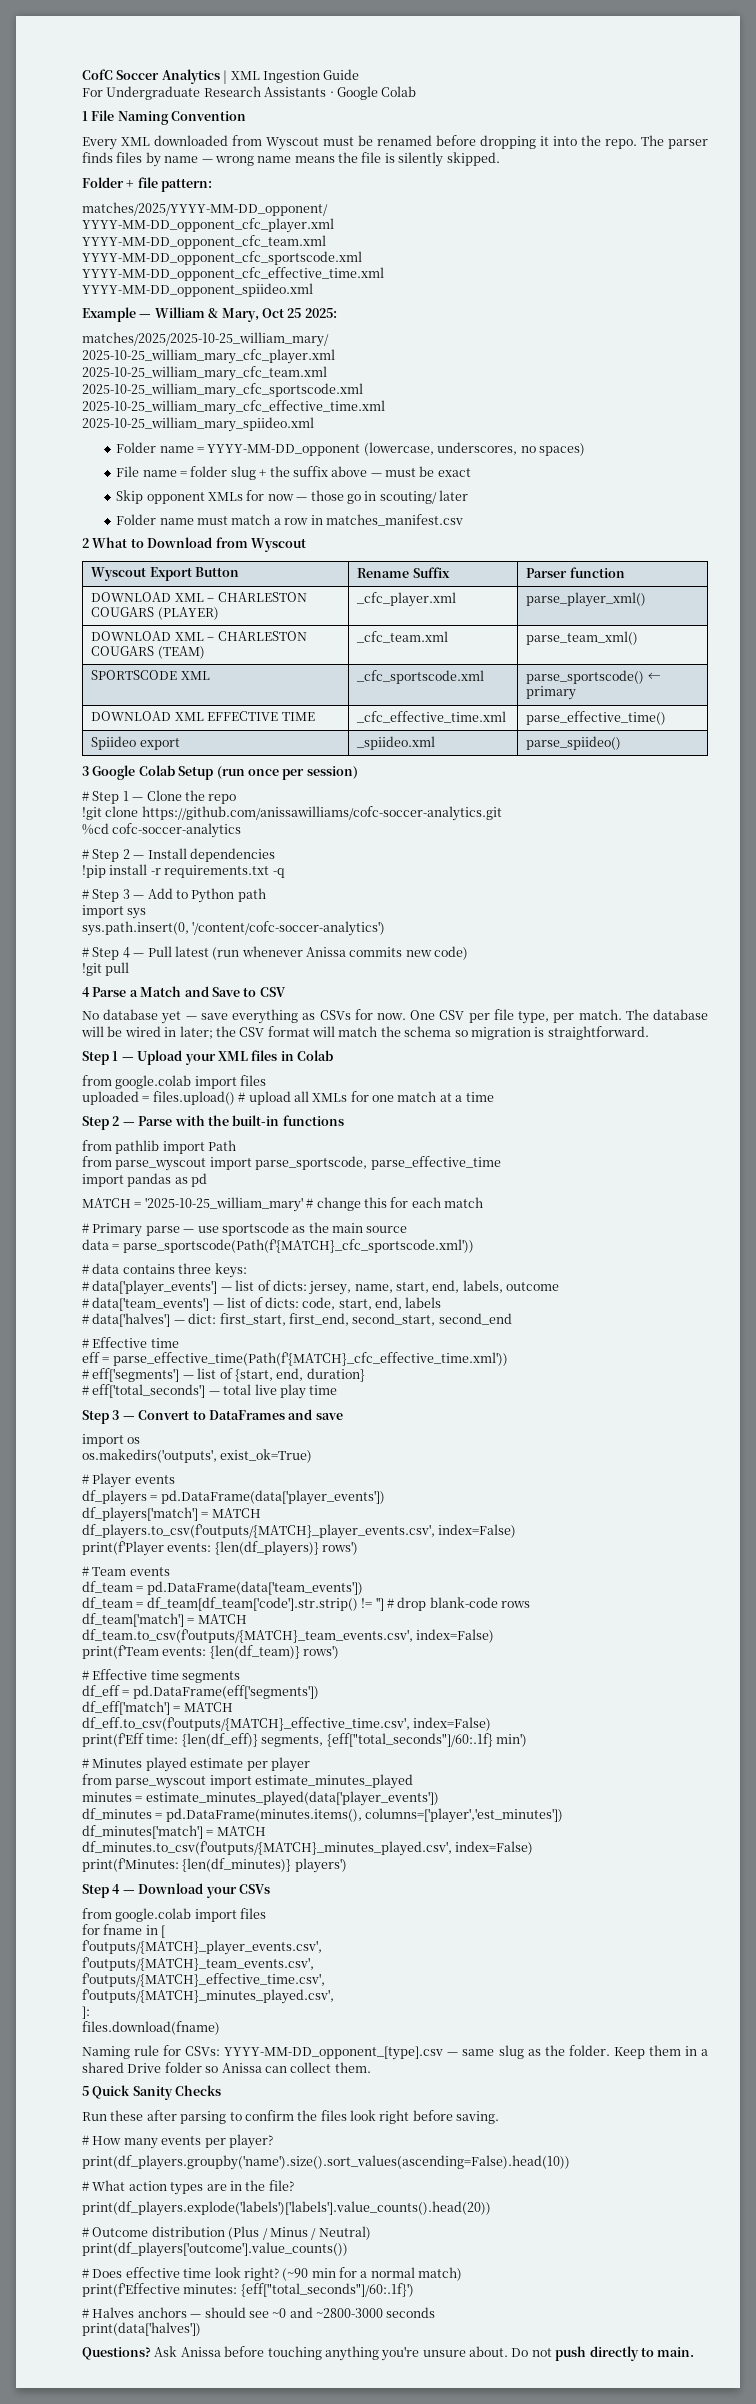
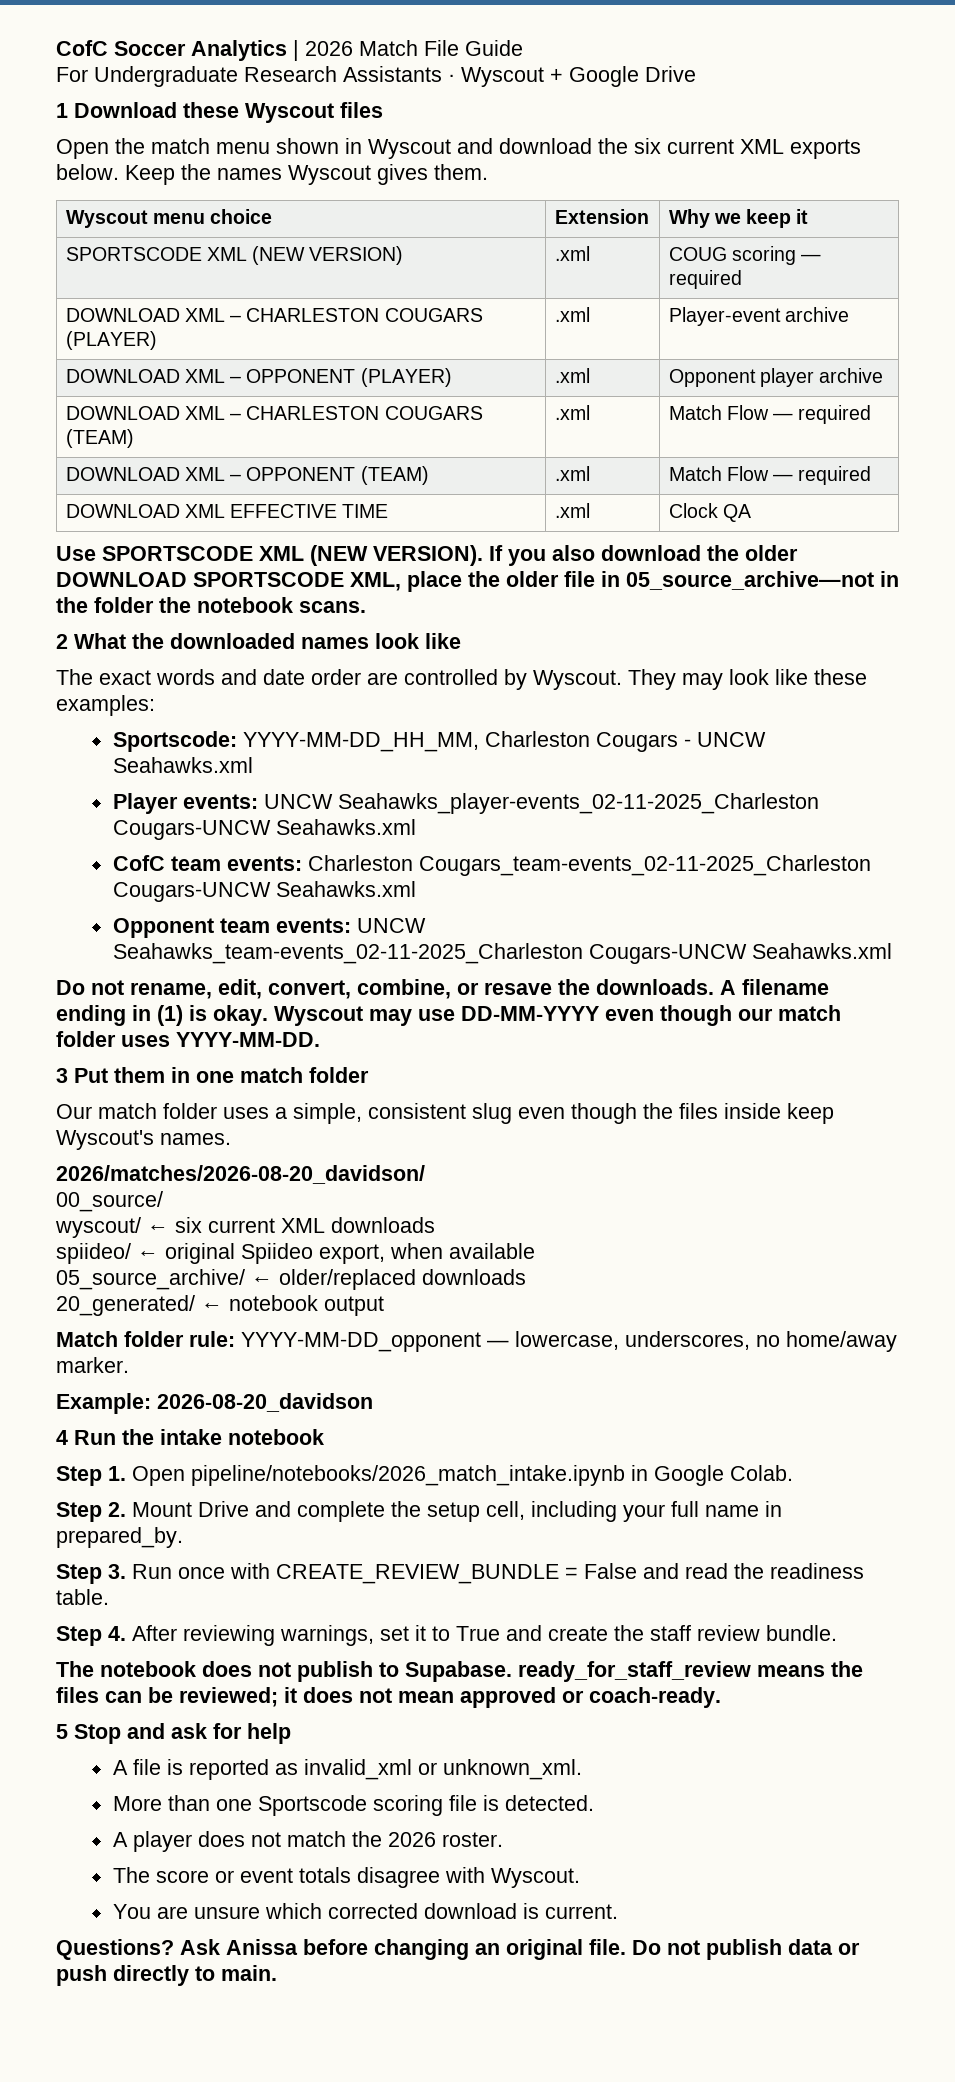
[230,70,320,83] XML Ingestion -> [305,40,459,56] 2026 Match File
[336,86,417,100] [82,110,247,125] [82,135,708,150] [82,152,500,167] [82,177,213,192] [82,202,328,216] [82,218,334,233] [82,235,326,249] [82,251,362,265] [82,267,384,281] [82,283,313,297] [82,307,337,322] [82,332,329,347] [82,349,335,364] [82,366,327,381] [82,383,363,398] [82,400,385,415] [82,417,314,432] [116,442,585,456] [116,466,471,480] [116,490,469,504] [116,514,463,526] [82,537,306,552] [91,567,240,581] [357,567,450,578] [526,567,625,578] Google Colab // 1 File Naming Convention // Every XML downloaded from Wyscout must be renamed before dropping it into the repo. The parser finds files by name — wrong name means the file is silently skipped. // Folder + file pattern: // matches/2025/YYYY-MM-DD_opponent/ // YYYY-MM-DD_opponent_cfc_player.xml // YYYY-MM-DD_opponent_cfc_team.xml // YYYY-MM-DD_opponent_cfc_sportscode.xml // YYYY-MM-DD_opponent_cfc_effective_time.xml // YYYY-MM-DD_opponent_spiideo.xml // Example — William & Mary, Oct 25 2025: // matches/2025/2025-10-25_william_mary/ // 2025-10-25_william_mary_cfc_player.xml // 2025-10-25_william_mary_cfc_team.xml // 2025-10-25_william_mary_cfc_sportscode.xml // 2025-10-25_william_mary_cfc_effective_time.xml // 2025-10-25_william_mary_spiideo.xml // Folder name = YYYY-MM-DD_opponent (lowercase, underscores, no spaces) // File name = folder slug + the suffix above — must be exact // Skip opponent XMLs for now — those go in scouting/ later // Folder name must match a row in matches_manifest.csv // 2 What to Download from Wyscout // Wyscout Export Button | Rename Suffix | Parser function -> [461,66,696,87] [56,102,383,123] [56,138,861,159] [56,164,488,185] [65,209,273,228] [554,209,649,224] [668,209,809,228] [65,246,404,265] [554,246,590,261] [668,246,822,265] [668,270,742,289] Wyscout + Google Drive // 1 Download these Wyscout files // Open the match menu shown in Wyscout and download the six current XML exports below. Keep the names Wyscout gives them. // Wyscout menu choice | Extension | Why we keep it // SPORTSCODE XML (NEW VERSION) | .xml | COUG scoring — required
[356,592,457,607] [526,592,647,607] _cfc_player.xml | parse_player_xml() -> [554,307,590,322] [668,307,849,326] [65,368,452,387] [554,368,590,383] [668,368,884,387] .xml | Player-event archive // DOWNLOAD XML – OPPONENT (PLAYER) | .xml | Opponent player archive
[356,631,449,643] [526,631,639,645] [91,670,210,680] [356,670,485,684] [526,670,661,684] [526,686,577,700] [91,711,315,721] [356,711,507,723] [526,711,667,725] [91,736,180,750] [356,736,436,750] [526,736,622,750] [82,765,358,780] [82,790,237,804] [82,806,502,821] [82,823,242,838] [82,848,275,862] [82,864,285,878] [82,888,266,903] [82,905,147,919] [82,921,386,936] [82,946,469,960] [82,962,130,976] [82,986,286,997] [82,1009,708,1024] [81,1026,649,1040] [82,1050,333,1065] [82,1075,267,1089] [82,1091,494,1105] [82,1115,344,1130] [82,1140,237,1154] [82,1156,501,1171] [82,1173,208,1187] [82,1197,483,1212] [82,1222,408,1237] [82,1239,474,1253] [82,1263,247,1278] [82,1280,560,1295] [82,1297,442,1311] [82,1313,512,1327] [82,1337,179,1348] [82,1352,508,1366] [82,1368,365,1382] [82,1384,338,1399] [82,1409,343,1424] [82,1434,141,1447] [82,1449,313,1463] [82,1473,175,1488] [82,1490,385,1505] [82,1507,261,1522] [82,1524,517,1539] [82,1541,359,1556] [82,1566,170,1576] [82,1581,363,1595] [82,1597,530,1611] [82,1613,247,1627] [82,1629,495,1643] [82,1645,340,1659] [82,1669,241,1683] [82,1685,319,1699] [82,1701,233,1715] [82,1717,492,1731] [82,1733,527,1747] [82,1757,310,1772] [82,1774,414,1789] [82,1791,439,1806] [82,1808,564,1823] [82,1825,266,1839] [82,1841,534,1856] [82,1858,347,1873] [82,1883,270,1898] [82,1908,267,1922] [82,1924,166,1938] [82,1940,322,1955] [82,1957,314,1971] [82,1973,325,1987] [82,1989,334,2004] [82,2006,90,2019] [82,2021,220,2035] [82,2045,708,2060] [82,2062,371,2073] [82,2085,222,2100] [82,2110,500,2124] [82,2134,273,2149] [82,2155,570,2170] [82,2180,294,2195] [82,2201,491,2216] [82,2226,371,2240] [82,2242,348,2257] [82,2267,463,2281] [82,2283,414,2297] [82,2307,436,2318] [82,2322,201,2336] [82,2346,552,2361] _cfc_team.xml | parse_team_xml() // SPORTSCODE XML | _cfc_sportscode.xml | parse_sportscode() ← primary // DOWNLOAD XML EFFECTIVE TIME | _cfc_effective_time.xml | parse_effective_time() // Spiideo export | _spiideo.xml | parse_spiideo() // 3 Google Colab Setup (run once per session) // # Step 1 — Clone the repo // !git clone https://github.com/anissawilliams/cofc-soccer-analytics.git // %cd cofc-soccer-analytics // # Step 2 — Install dependencies // !pip install -r requirements.txt -q // # Step 3 — Add to Python path // import sys // sys.path.insert(0, '/content/cofc-soccer-analytics') // # Step 4 — Pull latest (run whenever Anissa commits new code) // !git pull // 4 Parse a Match and Save to CSV // No database yet — save everything as CSVs for now. One CSV per file type, per match. The database will be wired in later; the CSV format will match the schema so migration is straightforward. // Step 1 — Upload your XML files in Colab // from google.colab import files // uploaded = files.upload() # upload all XMLs for one match at a time // Step 2 — Parse with the built-in functions // from pathlib import Path // from parse_wyscout import parse_sportscode, parse_effective_time // import pandas as pd // MATCH = '2025-10-25_william_mary' # change this for each match // # Primary parse — use sportscode as the main source // data = parse_sportscode(Path(f'{MATCH}_cfc_sportscode.xml')) // # data contains three keys: // # data['player_events'] — list of dicts: jersey, name, start, end, labels, outcome // # data['team_events'] — list of dicts: code, start, end, labels // # data['halves'] — dict: first_start, first_end, second_start, second_end // # Effective time // eff = parse_effective_time(Path(f'{MATCH}_cfc_effective_time.xml')) // # eff['segments'] — list of {start, end, duration} // # eff['total_seconds'] — total live play time // Step 3 — Convert to DataFrames and save // import os // os.makedirs('outputs', exist_ok=True) // # Player events // df_players = pd.DataFrame(data['player_events']) // df_players['match'] = MATCH // df_players.to_csv(f'outputs/{MATCH}_player_events.csv', index=False) // print(f'Player events: {len(df_players)} rows') // # Team events // df_team = pd.DataFrame(data['team_events']) // df_team = df_team[df_team['code'].str.strip() != ''] # drop blank-code rows // df_team['match'] = MATCH // df_team.to_csv(f'outputs/{MATCH}_team_events.csv', index=False) // print(f'Team events: {len(df_team)} rows') // # Effective time segments // df_eff = pd.DataFrame(eff['segments']) // df_eff['match'] = MATCH // df_eff.to_csv(f'outputs/{MATCH}_effective_time.csv', index=False) // print(f'Eff time: {len(df_eff)} segments, {eff["total_seconds"]/60:.1f} min') // # Minutes played estimate per player // from parse_wyscout import estimate_minutes_played // minutes = estimate_minutes_played(data['player_events']) // df_minutes = pd.DataFrame(minutes.items(), columns=['player','est_minutes']) // df_minutes['match'] = MATCH // df_minutes.to_csv(f'outputs/{MATCH}_minutes_played.csv', index=False) // print(f'Minutes: {len(df_minutes)} players') // Step 4 — Download your CSVs // from google.colab import files // for fname in [ // f'outputs/{MATCH}_player_events.csv', // f'outputs/{MATCH}_team_events.csv', // f'outputs/{MATCH}_effective_time.csv', // f'outputs/{MATCH}_minutes_played.csv', // ]: // files.download(fname) // Naming rule for CSVs: YYYY-MM-DD_opponent_[type].csv — same slug as the folder. Keep them in a shared Drive folder so Anissa can collect them. // 5 Quick Sanity Checks // Run these after parsing to confirm the files look right before saving. // # How many events per player? // print(df_players.groupby('name').size().sort_values(ascending=False).head(10)) // # What action types are in the file? // print(df_players.explode('labels')['labels'].value_counts().head(20)) // # Outcome distribution (Plus / Minus / Neutral) // print(df_players['outcome'].value_counts()) // # Does effective time look right? (~90 min for a normal match) // print(f'Effective minutes: {eff["total_seconds"]/60:.1f}') // # Halves anchors — should see ~0 and ~2800-3000 seconds // print(data['halves']) // Questions? Ask Anissa before touching anything you're unsure about. Do not -> [554,405,590,420] [668,405,872,424] [65,466,429,485] [554,466,590,481] [668,466,872,485] [65,504,389,518] [554,503,590,518] [668,503,751,522] [56,545,798,566] [56,571,899,592] [56,597,366,613] [56,633,461,649] [56,669,867,690] [56,695,155,716] [112,731,766,752] [112,757,253,773] [112,793,819,814] [112,819,416,840] [112,855,871,876] [112,881,416,902] [112,918,426,938] [112,943,892,964] [56,979,829,999] [56,1005,841,1026] [56,1031,320,1047] [56,1067,369,1083] [56,1103,834,1124] [56,1130,231,1150] [56,1165,425,1184] [56,1191,163,1212] [55,1217,435,1238] [56,1243,535,1264] [56,1269,526,1290] [56,1295,384,1316] [56,1331,897,1352] [56,1357,129,1373] [56,1393,373,1414] [56,1429,324,1445] [56,1465,793,1486] [56,1501,782,1522] [56,1527,183,1548] [56,1563,864,1584] [56,1589,109,1605] [56,1625,837,1646] [56,1661,863,1682] [56,1687,721,1708] [56,1723,291,1744] [112,1759,582,1780] [112,1795,594,1816] [112,1831,503,1852] [112,1867,580,1888] [112,1903,618,1919] [56,1939,860,1960] .xml | Match Flow — required // DOWNLOAD XML – OPPONENT (TEAM) | .xml | Match Flow — required // DOWNLOAD XML EFFECTIVE TIME | .xml | Clock QA // Use SPORTSCODE XML (NEW VERSION). If you also download the older DOWNLOAD SPORTSCODE XML, place the older file in 05_source_archive—not in the folder the notebook scans. // 2 What the downloaded names look like // The exact words and date order are controlled by Wyscout. They may look like these examples: // Sportscode: YYYY-MM-DD_HH_MM, Charleston Cougars - UNCW Seahawks.xml // Player events: UNCW Seahawks_player-events_02-11-2025_Charleston Cougars-UNCW Seahawks.xml // CofC team events: Charleston Cougars_team-events_02-11-2025_Charleston Cougars-UNCW Seahawks.xml // Opponent team events: UNCW Seahawks_team-events_02-11-2025_Charleston Cougars-UNCW Seahawks.xml // Do not rename, edit, convert, combine, or resave the downloads. A filename ending in (1) is okay. Wyscout may use DD-MM-YYYY even though our match folder uses YYYY-MM-DD. // 3 Put them in one match folder // Our match folder uses a simple, consistent slug even though the files inside keep Wyscout's names. // 2026/matches/2026-08-20_davidson/ // 00_source/ // wyscout/ ← six current XML downloads // spiideo/ ← original Spiideo export, when available // 05_source_archive/ ← older/replaced downloads // 20_generated/ ← notebook output // Match folder rule: YYYY-MM-DD_opponent — lowercase, underscores, no home/away marker. // Example: 2026-08-20_davidson // 4 Run the intake notebook // Step 1. Open pipeline/notebooks/2026_match_intake.ipynb in Google Colab. // Step 2. Mount Drive and complete the setup cell, including your full name in prepared_by. // Step 3. Run once with CREATE_REVIEW_BUNDLE = False and read the readiness table. // Step 4. After reviewing warnings, set it to True and create the staff review bundle. // The notebook does not publish to Supabase. ready_for_staff_review means the files can be reviewed; it does not mean approved or coach-ready. // 5 Stop and ask for help // A file is reported as invalid_xml or unknown_xml. // More than one Sportscode scoring file is detected. // A player does not match the 2026 roster. // The score or event totals disagree with Wyscout. // You are unsure which corrected download is current. // Questions? Ask Anissa before changing an original file. Do not publish data or

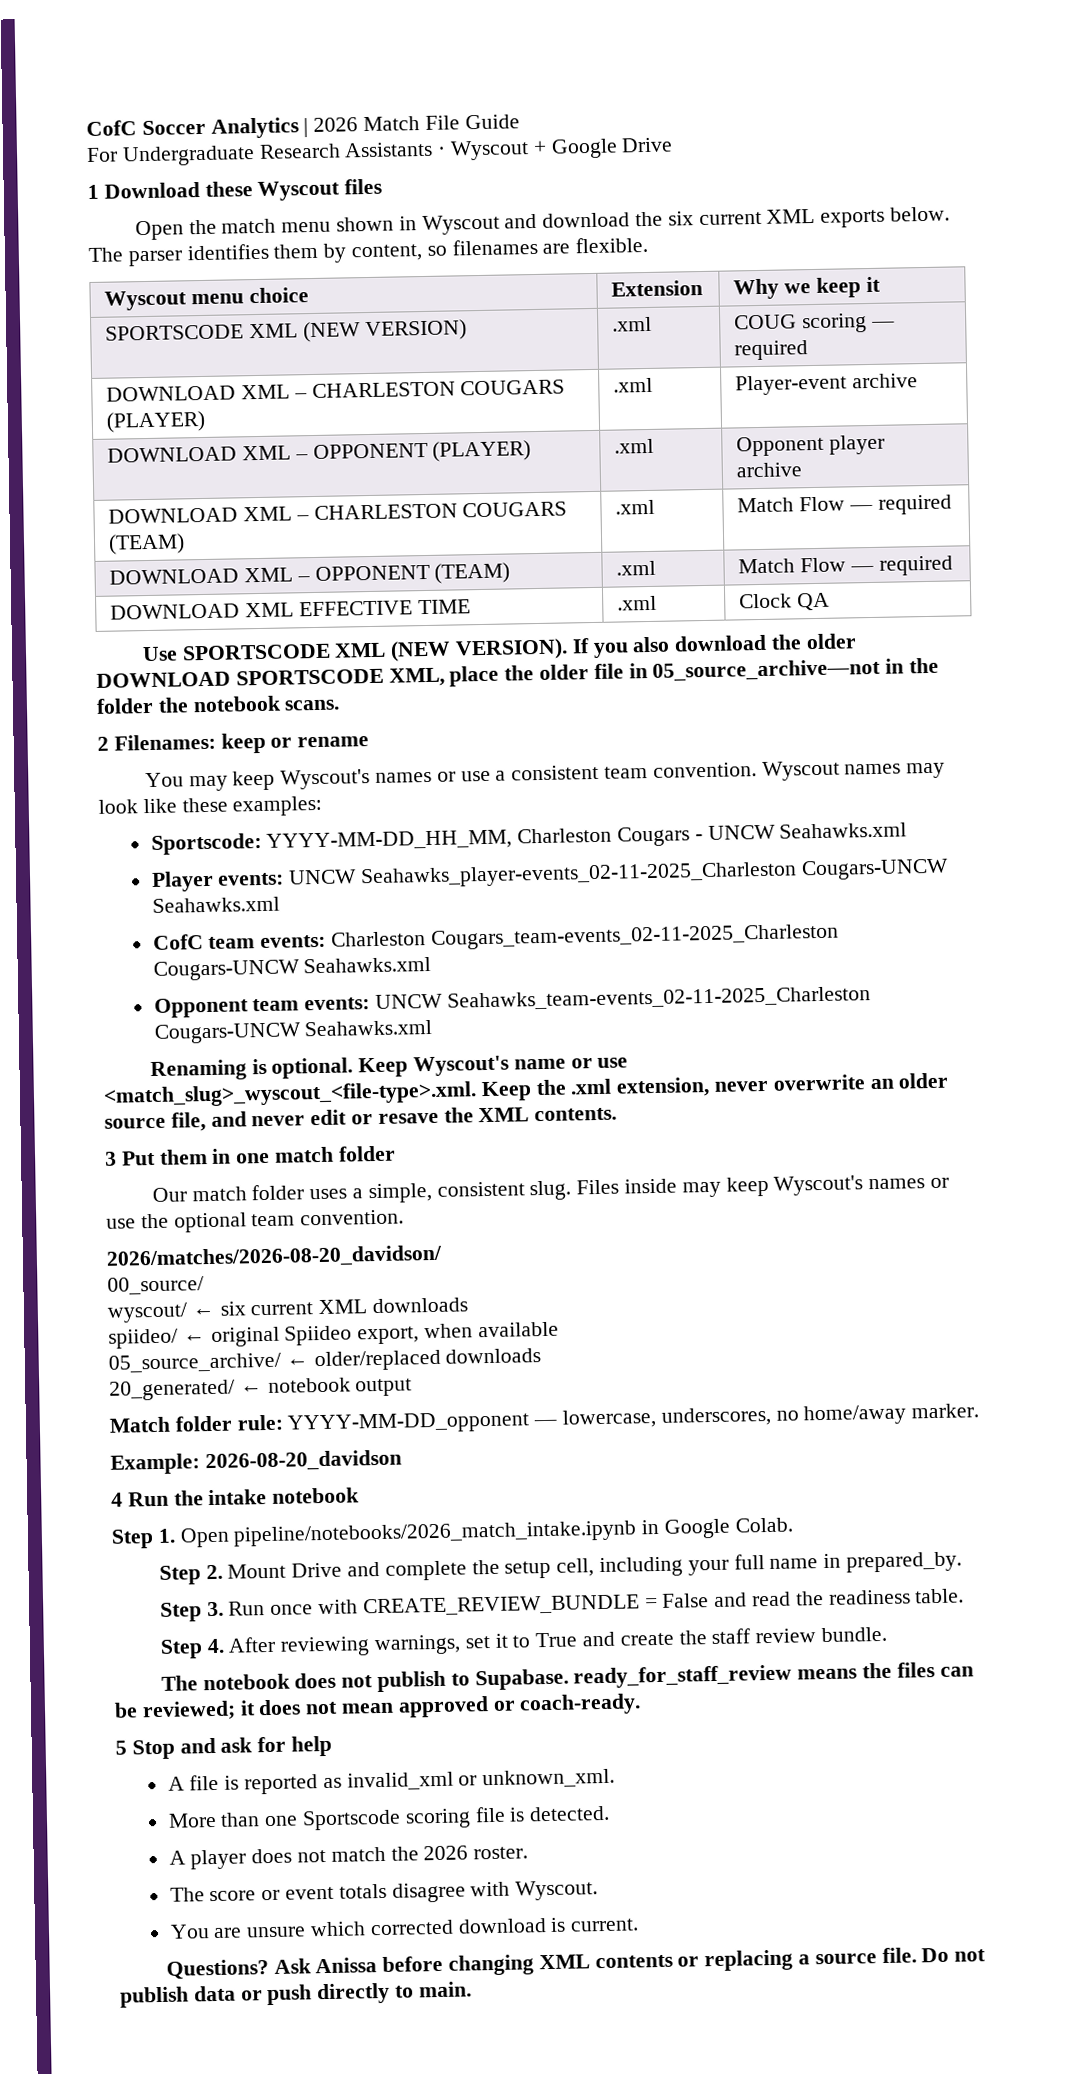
[125,164,488,185] Keep the names Wyscout gives them. -> [88,236,649,267] The parser identifies them by content, so filenames are flexible.
[74,633,461,649] [56,669,676,690] What the downloaded names look like // The exact words and date order are controlled by Wyscout. They -> [113,732,370,754] [144,760,902,792] Filenames: keep or rename // You may keep Wyscout's names or use a consistent team convention. Wyscout names
[56,979,829,999] [56,1005,841,1026] [56,1031,320,1047] Do not rename, edit, convert, combine, or resave the downloads. A filename ending in (1) is okay. Wyscout may use DD-MM-YYYY even though our match folder uses YYYY-MM-DD. -> [149,1055,629,1082] [103,1072,949,1108] [104,1107,618,1132] Renaming is optional. Keep Wyscout's name or use <match_slug>_wyscout_<file-type>.xml. Keep the .xml extension, never overwrite an older source file, and never edit or resave the XML contents.
[472,1103,834,1124] [56,1130,231,1150] slug even though the files inside keep Wyscout's names. -> [529,1175,949,1201] [106,1209,405,1233] slug. Files inside may keep Wyscout's names or use the optional team convention.
[475,1939,583,1960] an original -> [538,1949,877,1972] XML contents or replacing a source

